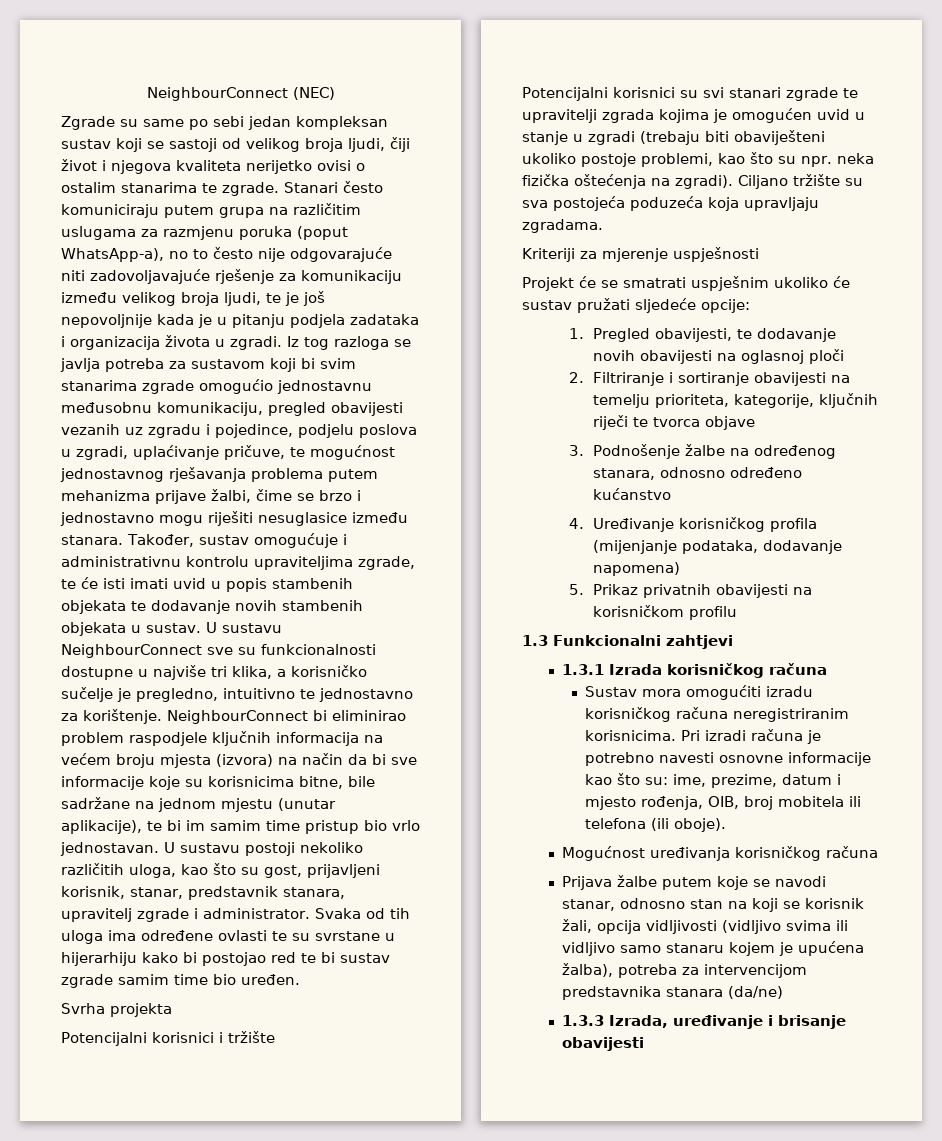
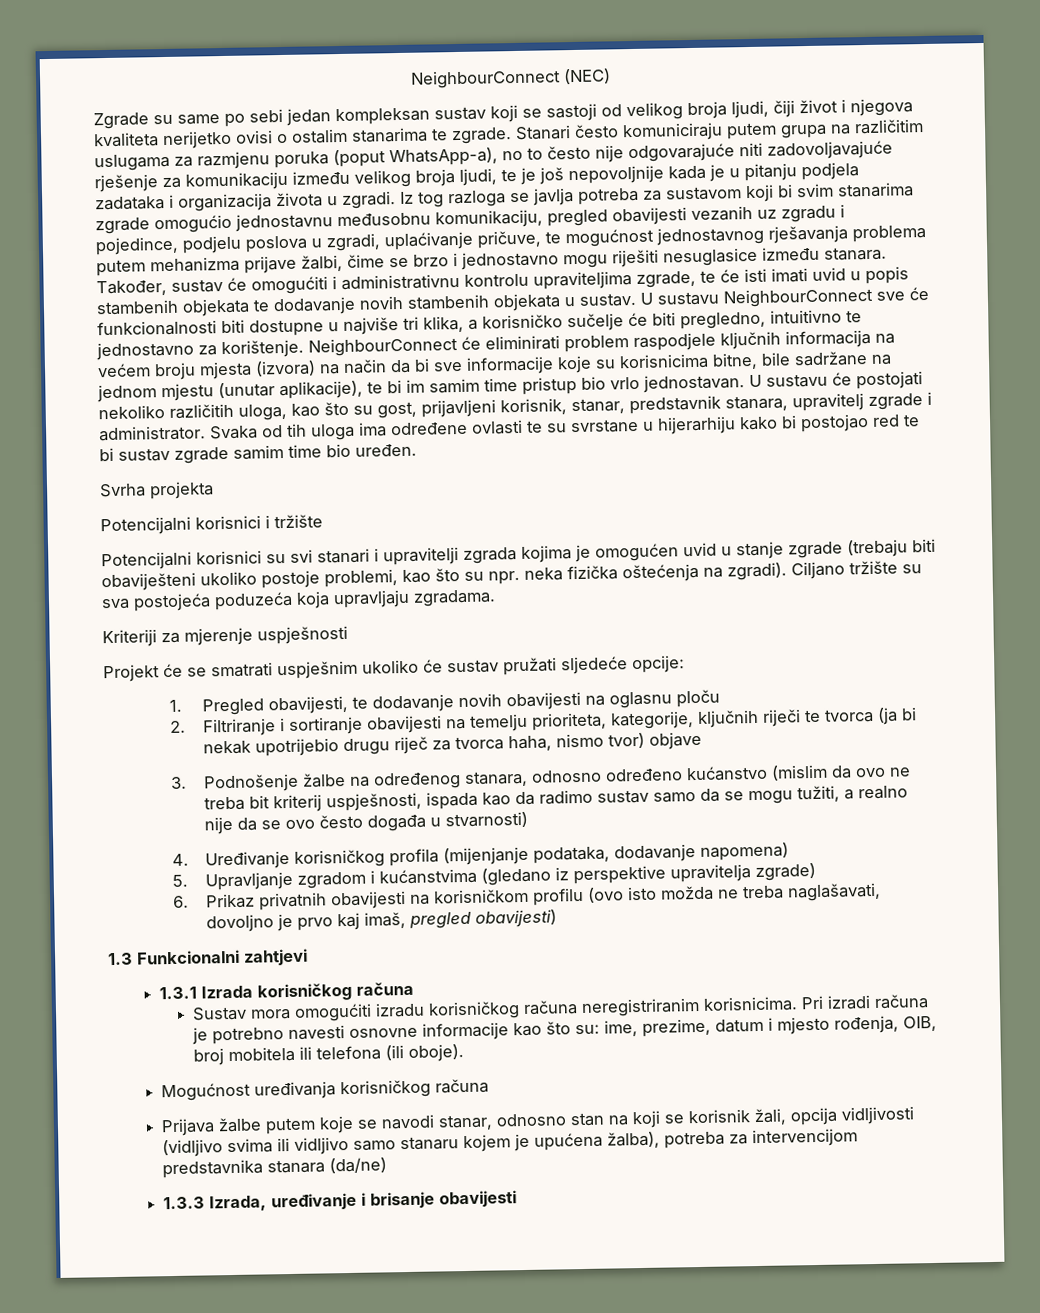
[253,533,338,548] omogućuje -> [227,276,328,295] će omogućiti
[238,644,376,655] su funkcionalnosti -> [909,286,929,301] [97,319,245,337] će funkcionalnosti biti
[117,688,131,702] je -> [628,312,676,327] će biti
[313,710,406,721] bi eliminirao -> [461,335,560,351] će eliminirati
[245,842,295,856] postoji -> [832,371,923,390] će postojati
[786,87,858,101] zgrade te -> [374,548,379,562] i
[573,131,635,145] u zgradi -> [788,541,843,559] zgrade
[740,349,844,364] oglasnoj ploči -> [608,689,720,709] oglasnu ploču
(700, 422) none -> [876,707,917,725] [202,732,645,757] (ja bi nekak upotrijebio drugu riječ za tvorca haha, nismo tvor)
(671, 494) none -> [770,764,911,781] [203,785,908,813] [203,811,528,835] (mislim da ovo ne treba bit kriterij uspješnosti, ispada kao da radimo sustav samo da se mogu tužiti, a realno nije da se ovo često događa u stvarnosti)
(585, 589) none -> [204,862,816,891] [172,895,189,908] Upravljanje zgradom i kućanstvima (gledano iz perspektive upravitelja zgrade) // 6.
(737, 613) none -> [586,882,881,903] [205,909,557,933] (ovo isto možda ne treba naglašavati, dovoljno je prvo kaj imaš, pregled obavijesti)

